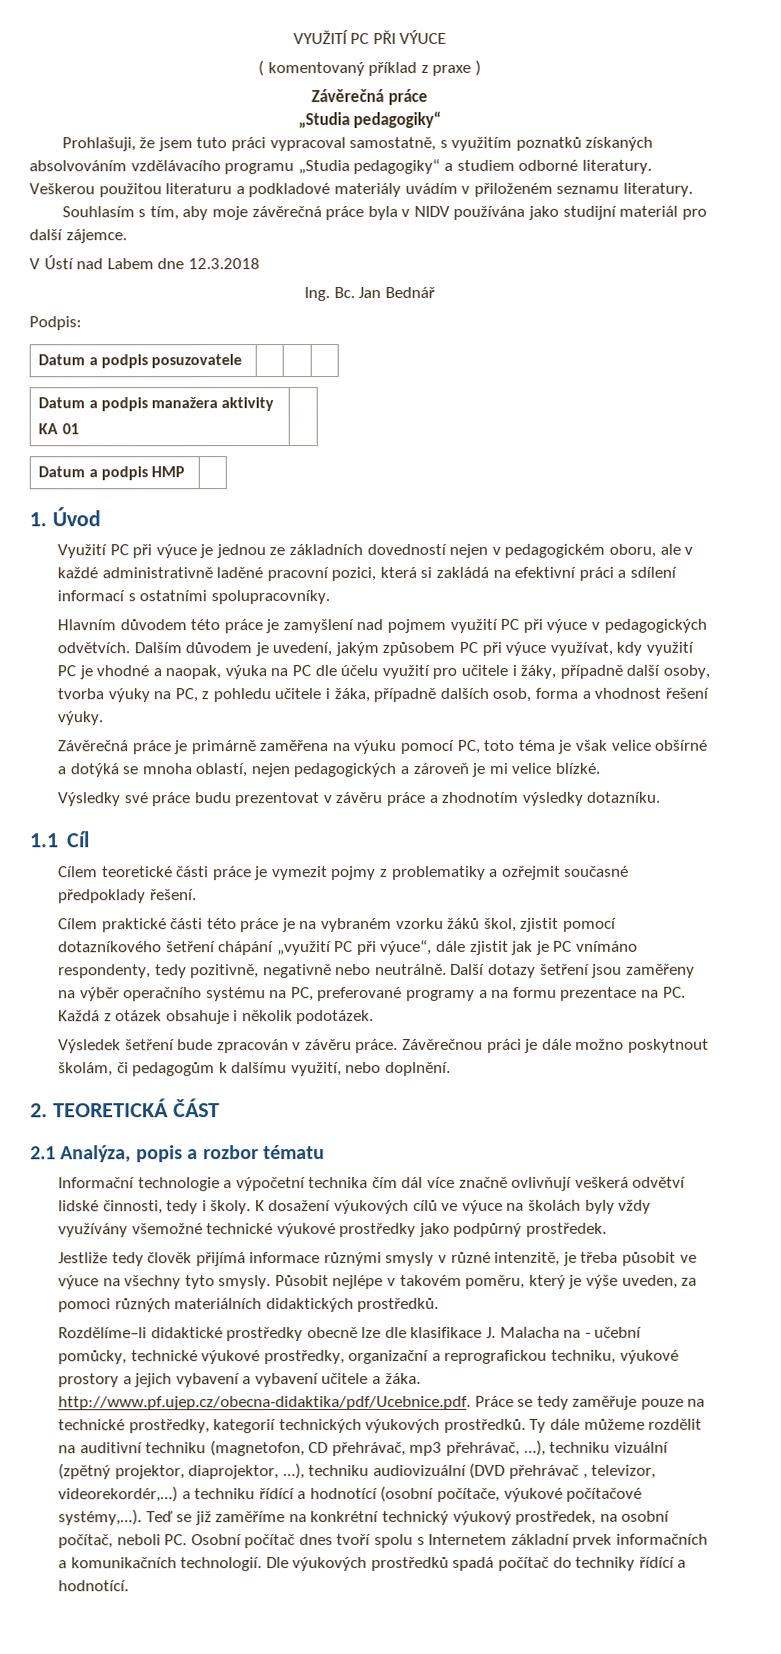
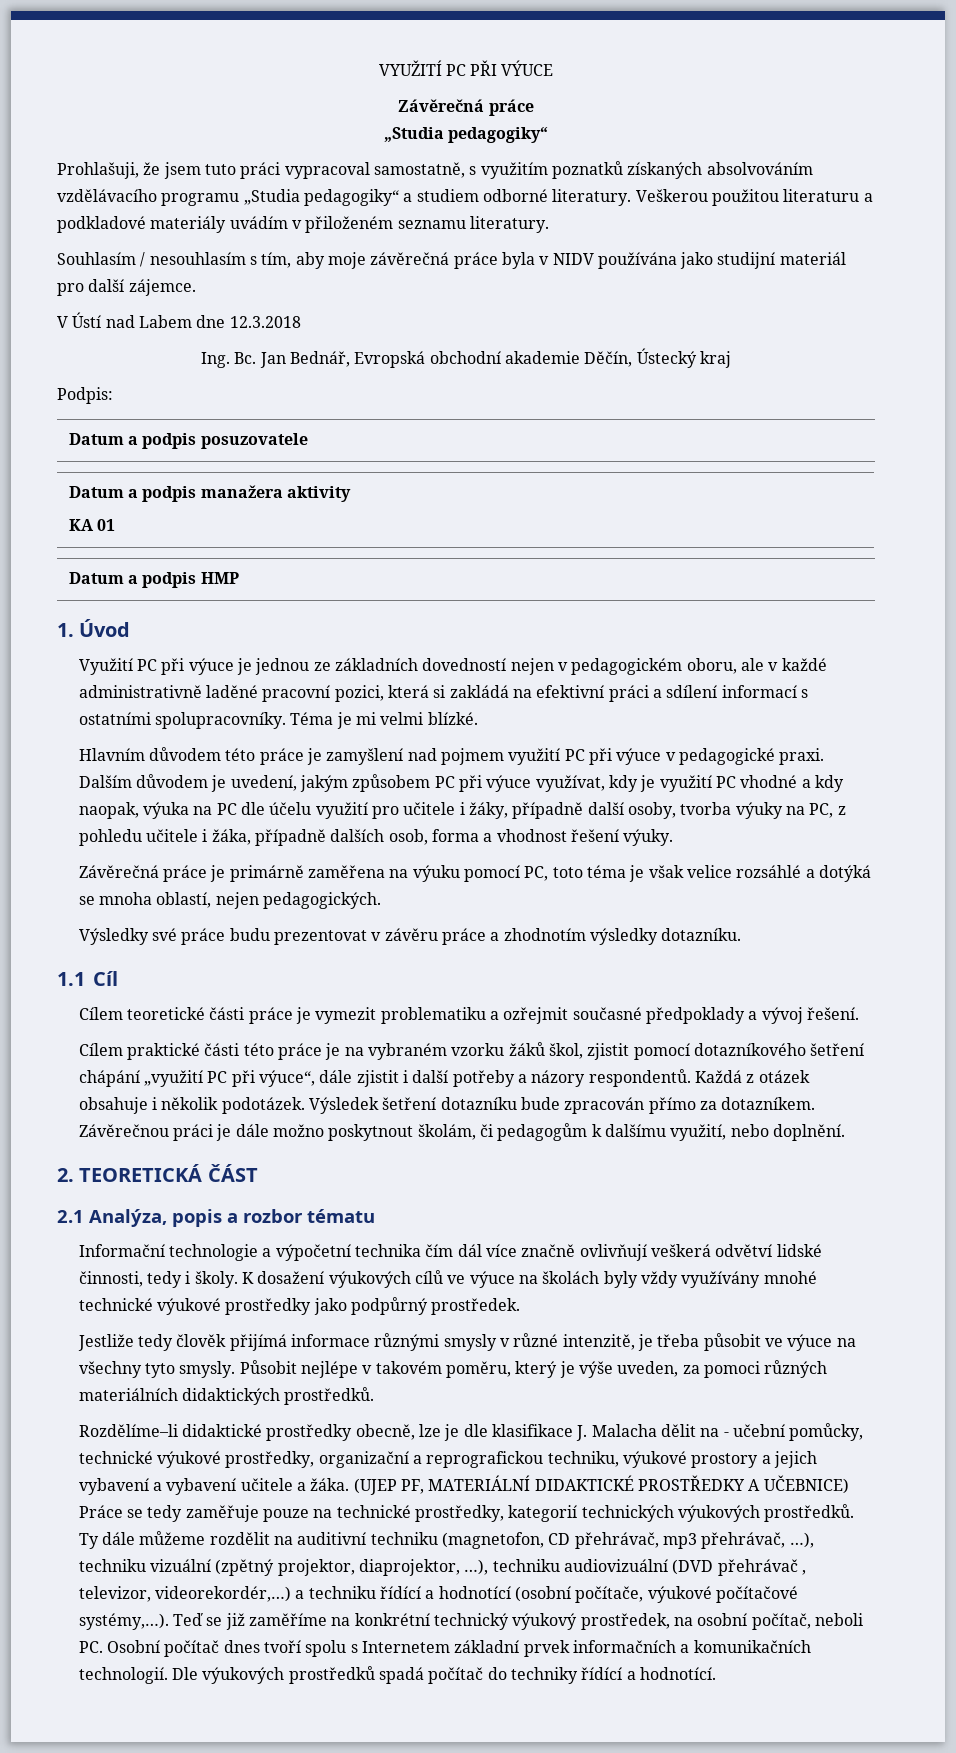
[258,59,481,77] // ( komentovaný příklad z praxe ) -> (554, 68) none
(135, 212) none -> [140,252,246,267] / nesouhlasím
[384,286,435,299] Bednář -> [290,348,731,368] Bednář, Evropská obchodní akademie Děčín, Ústecký kraj
(330, 597) none -> [290,712,478,729] Téma je mi velmi blízké.
[603,618,707,633] [56,642,130,654] pedagogických odvětvích. -> [678,748,825,765] pedagogické praxi.
[645,641,694,656] [56,665,93,680] využití PC je -> [640,775,736,792] je využití PC
(162, 672) none -> [814,775,844,792] kdy
[654,739,708,751] obšírné -> [736,865,802,878] rozsáhlé
[293,762,600,778] pedagogických a zároveň je mi velice blízké. -> [263,892,382,909] pedagogických.
[331,865,486,881] pojmy z problematiky -> [380,1007,486,1024] problematiku
(146, 896) none -> [748,1007,803,1024] a vývoj
[511,940,638,955] [57,963,695,979] [57,986,686,1002] jak je PC vnímáno respondenty, tedy pozitivně, negativně nebo neutrálně. Další dotazy šetření jsou zaměřeny na výběr operačního systému na PC, preferované programy a na formu prezentace na PC. -> [403,1069,691,1087] i další potřeby a názory respondentů.
(375, 1017) // -> (305, 1105) none
(175, 1045) none -> [440,1097,517,1110] dotazníku
[292,1038,399,1054] v závěru práce. -> [648,1097,816,1114] přímo za dotazníkem.
[131,1223,203,1235] všemožné -> [763,1271,817,1284] mnohé
[306,1327,382,1339] obecně lze -> [355,1424,460,1441] obecně, lze je
(560, 1332) none -> [660,1424,696,1437] dělit
[57,1395,471,1411] http://www.pf.ujep.cz/obecna-didaktika/pdf/Ucebnice.pdf. -> [353,1475,849,1495] (UJEP PF, MATERIÁLNÍ DIDAKTICKÉ PROSTŘEDKY A UČEBNICE)

